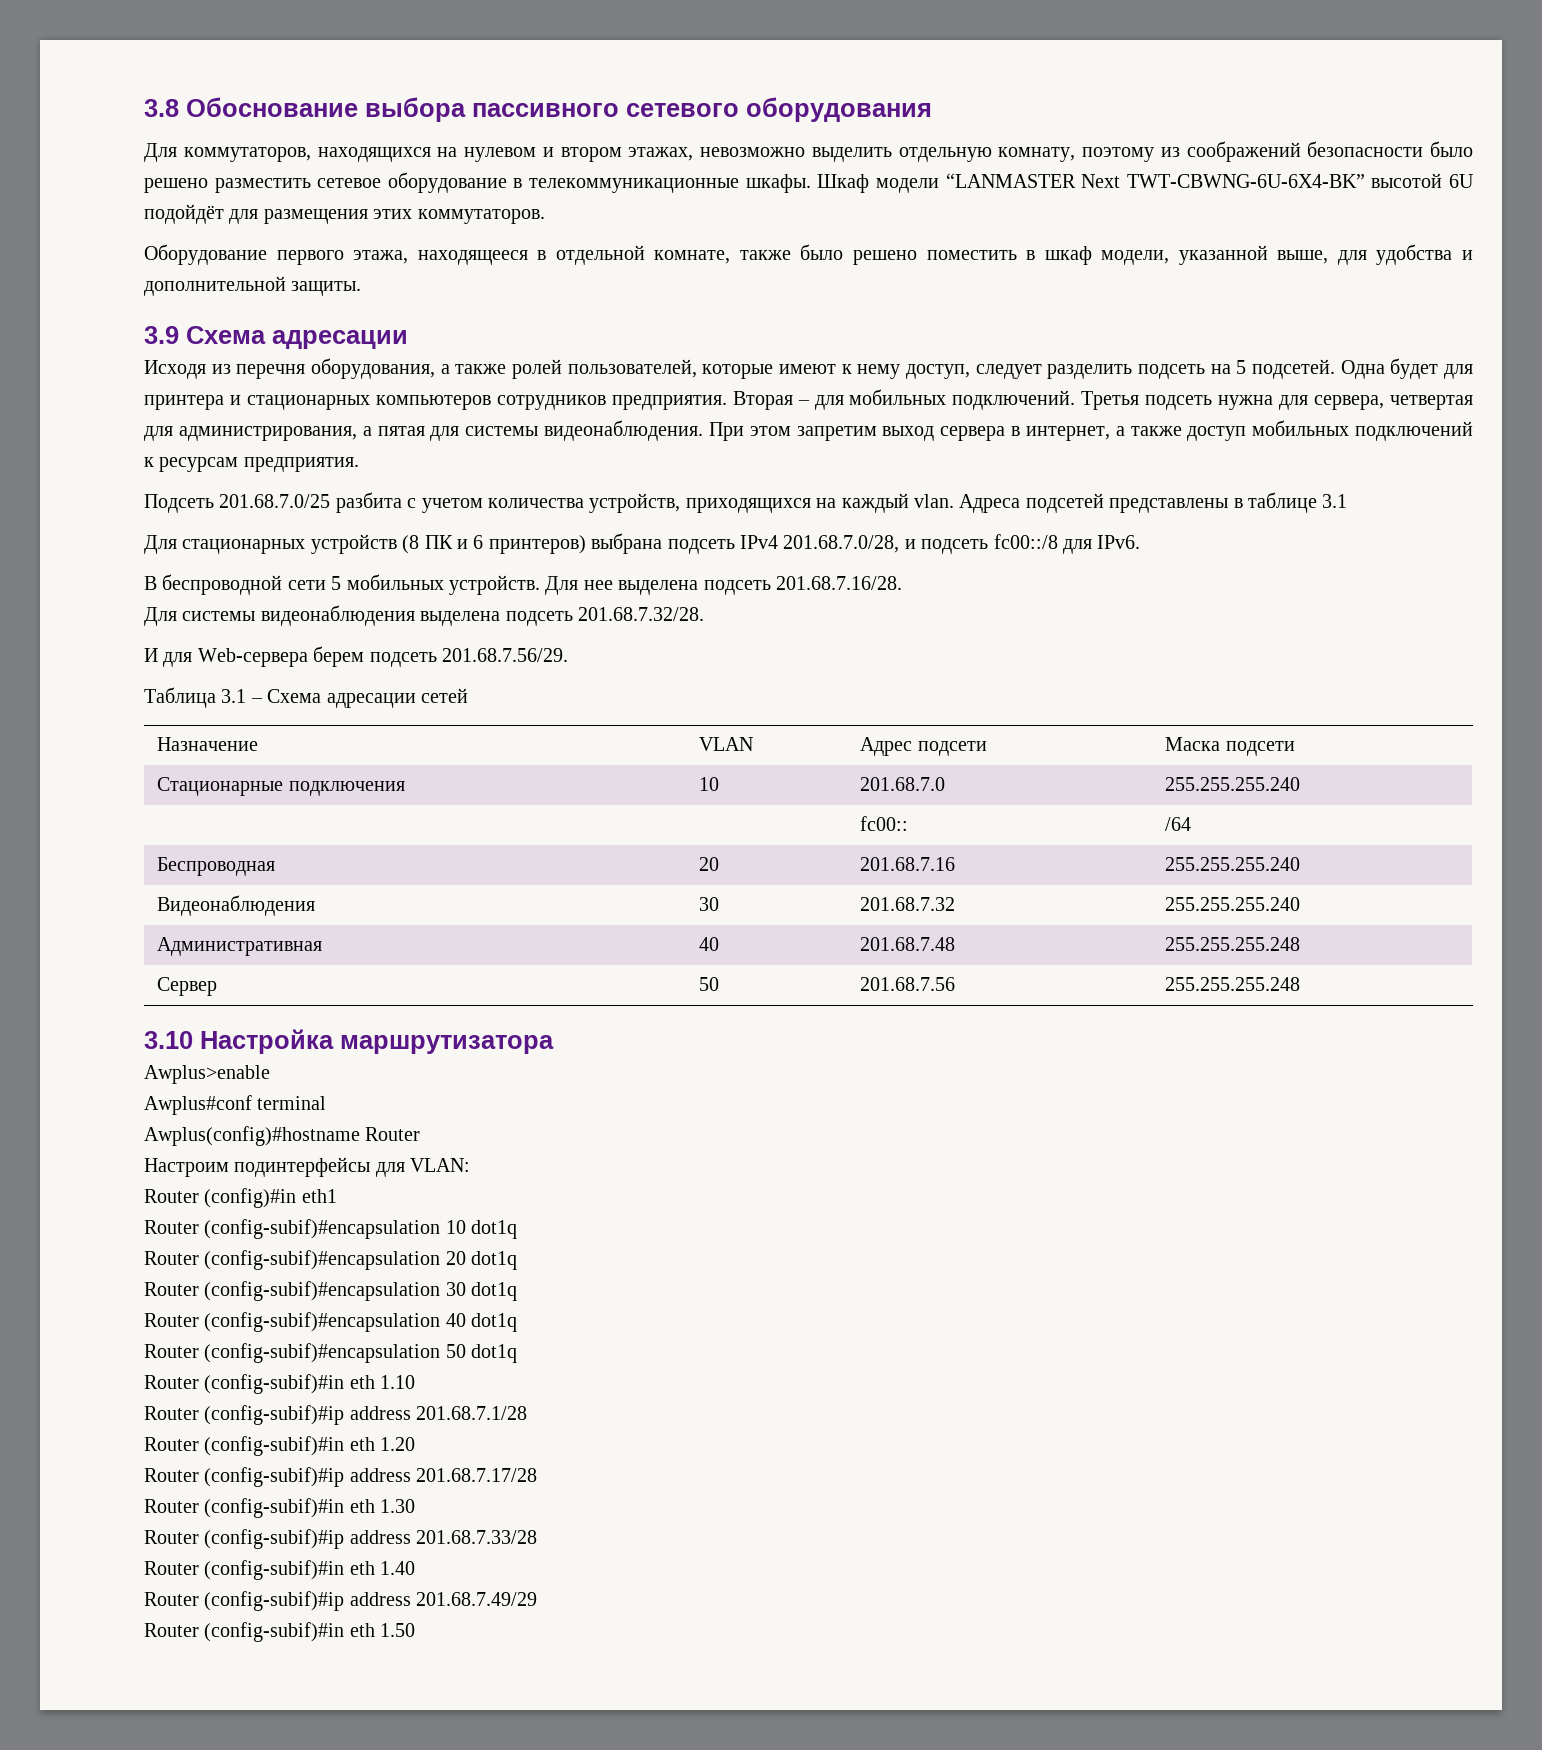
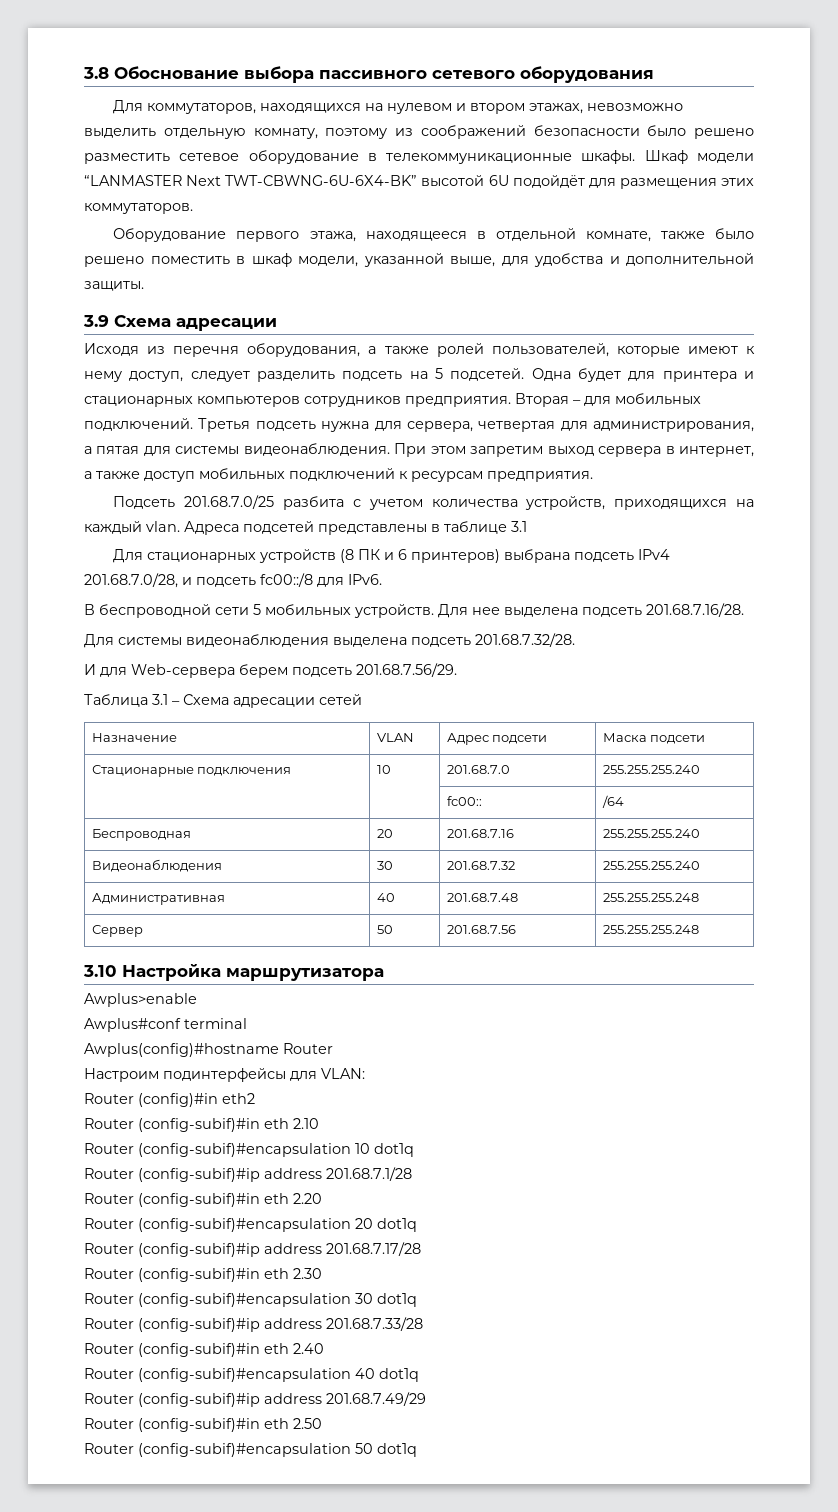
[301,1189,337,1203] eth1 -> [222,1093,255,1104] [84,1118,319,1132] eth2 // Router (config-subif)#in eth 2.10
[144,1250,518,1270] [144,1281,518,1301] [144,1312,518,1332] [144,1343,518,1363] [144,1374,416,1394] // Router (config-subif)#encapsulation 20 dot1q // Router (config-subif)#encapsulation 30 dot1q // Router (config-subif)#encapsulation 40 dot1q // Router (config-subif)#encapsulation 50 dot1q // Router (config-subif)#in eth 1.10 -> (414, 1150) none
[380,1437,416,1451] 1.20 -> [293,1193,322,1204] [84,1218,417,1232] 2.20 // Router (config-subif)#encapsulation 20 dot1q
[380,1499,416,1513] 1.30 -> [293,1268,322,1279] [84,1293,417,1307] 2.30 // Router (config-subif)#encapsulation 30 dot1q
[380,1561,416,1575] 1.40 -> [293,1343,324,1354] [84,1368,419,1382] 2.40 // Router (config-subif)#encapsulation 40 dot1q
[380,1623,416,1637] 1.50 -> [293,1418,322,1429] [84,1443,417,1457] 2.50 // Router (config-subif)#encapsulation 50 dot1q

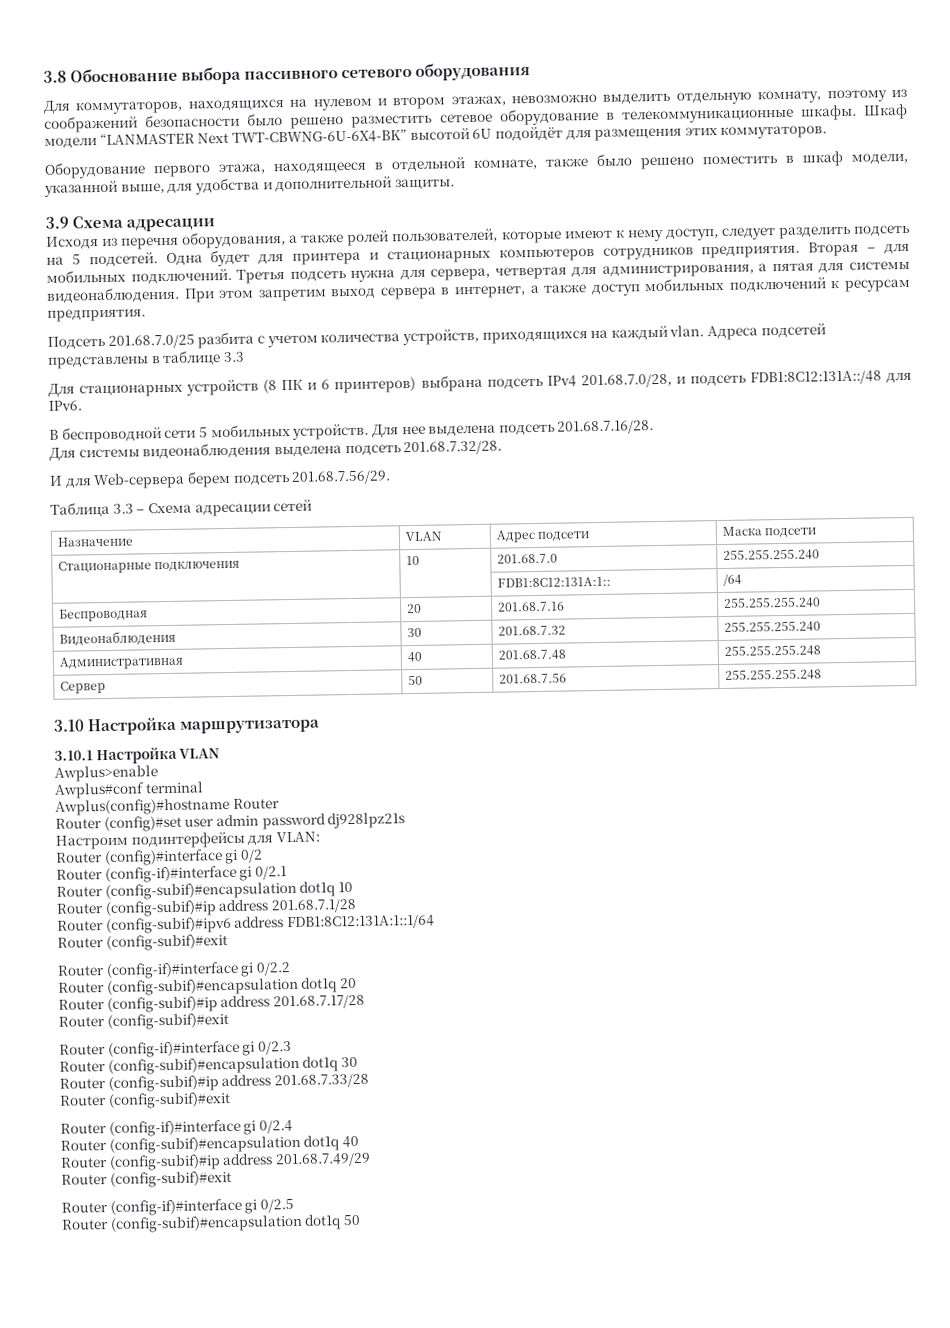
[511,521,527,532] 3.1 -> [222,351,245,363] 3.3
[260,573,313,587] fc00::/8 -> [749,370,882,386] FDB1:8C12:131A::/48
[152,694,168,705] 3.1 -> [112,503,134,514] 3.3
[446,796,482,806] fc00:: -> [497,576,612,588] FDB1:8C12:131A:1::
(384, 974) none -> [54,746,221,765] // 3.10.1 Настройка VLAN
(333, 1048) none -> [55,812,406,833] // Router (config)#set user admin password dj928lpz21s
[138,1093,255,1107] [84,1118,319,1132] [84,1143,414,1157] (config)#in eth2 // Router (config-subif)#in eth 2.10 // Router (config-subif)#encapsulation 10 dot1q -> [103,849,263,867] [56,865,287,884] [56,881,353,901] (config)#interface gi 0/2 // Router (config-if)#interface gi 0/2.1 // Router (config-subif)#encapsulation dot1q 10
[138,1193,322,1207] [84,1218,417,1232] (config-subif)#in eth 2.20 // Router (config-subif)#encapsulation 20 dot1q -> [105,914,435,935] [57,934,228,952] [57,961,291,980] [58,977,357,997] (config-subif)#ipv6 address FDB1:8C12:131A:1::1/64 // Router (config-subif)#exit // Router (config-if)#interface gi 0/2.2 // Router (config-subif)#encapsulation dot1q 20
[138,1268,322,1282] [84,1293,417,1307] (config-subif)#in eth 2.30 // Router (config-subif)#encapsulation 30 dot1q -> [106,1013,229,1031] [59,1040,292,1059] [59,1056,358,1076] (config-subif)#exit // Router (config-if)#interface gi 0/2.3 // Router (config-subif)#encapsulation dot1q 30
[138,1343,324,1357] [84,1368,419,1382] (config-subif)#in eth 2.40 // Router (config-subif)#encapsulation 40 dot1q -> [107,1092,231,1110] [60,1119,293,1138] [60,1135,359,1155] (config-subif)#exit // Router (config-if)#interface gi 0/2.4 // Router (config-subif)#encapsulation dot1q 40
[138,1418,322,1432] [84,1443,417,1457] (config-subif)#in eth 2.50 // Router (config-subif)#encapsulation 50 dot1q -> [109,1171,232,1189] [61,1198,294,1216] [61,1214,361,1233] (config-subif)#exit // Router (config-if)#interface gi 0/2.5 // Router (config-subif)#encapsulation dot1q 50

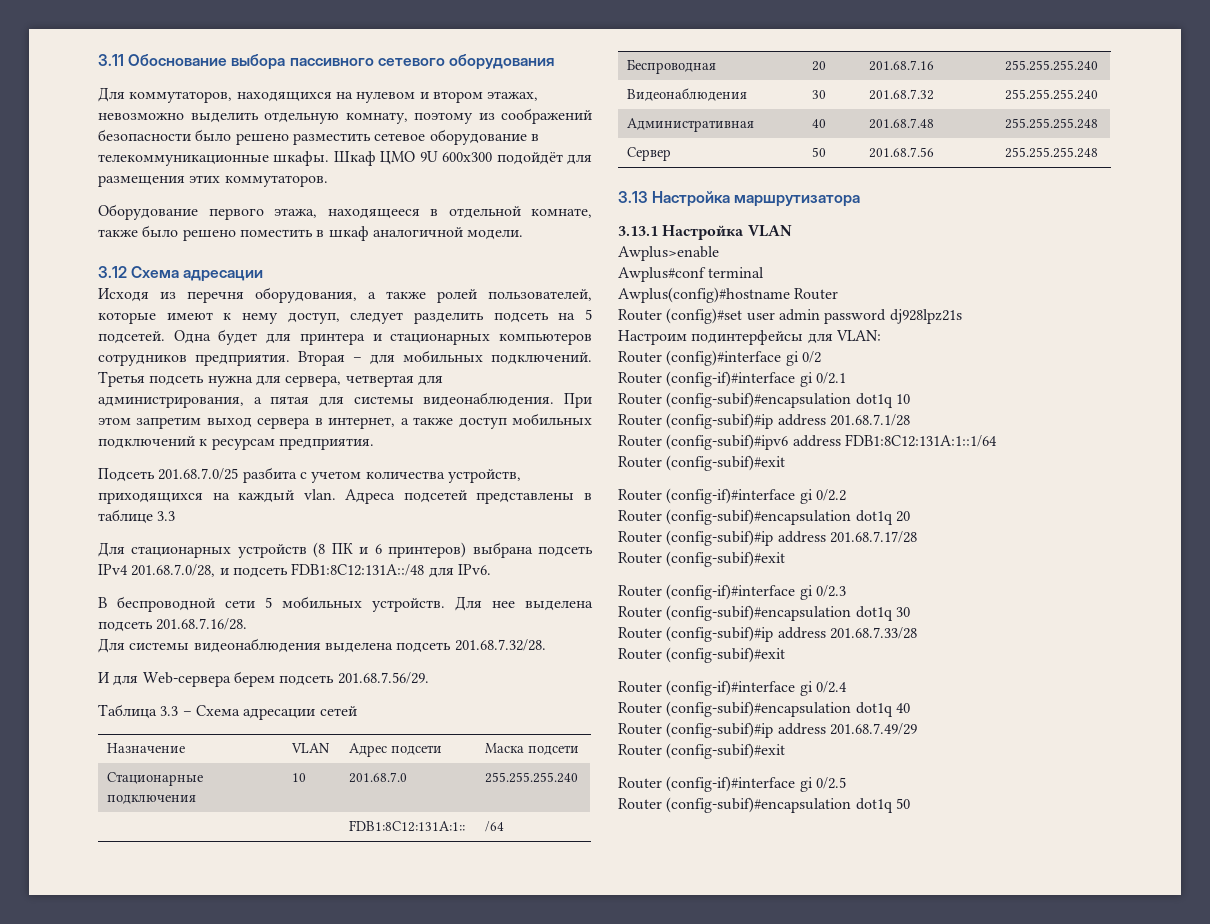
[43,70,67,83] 3.8 -> [98,54,124,66] 3.11
[44,128,493,149] модели “LANMASTER Next TWT-CBWNG-6U-6X4-BK” высотой 6U -> [380,151,493,165] ЦМО 9U 600x300
[851,152,908,165] [44,176,455,197] [45,216,69,229] модели, указанной выше, для удобства и дополнительной защиты. // 3.9 -> [372,227,524,240] [98,266,127,278] аналогичной модели. // 3.12
[53,719,85,732] 3.10 -> [618,191,648,203] 3.13
[54,750,93,761] 3.10.1 -> [618,226,658,236] 3.13.1

